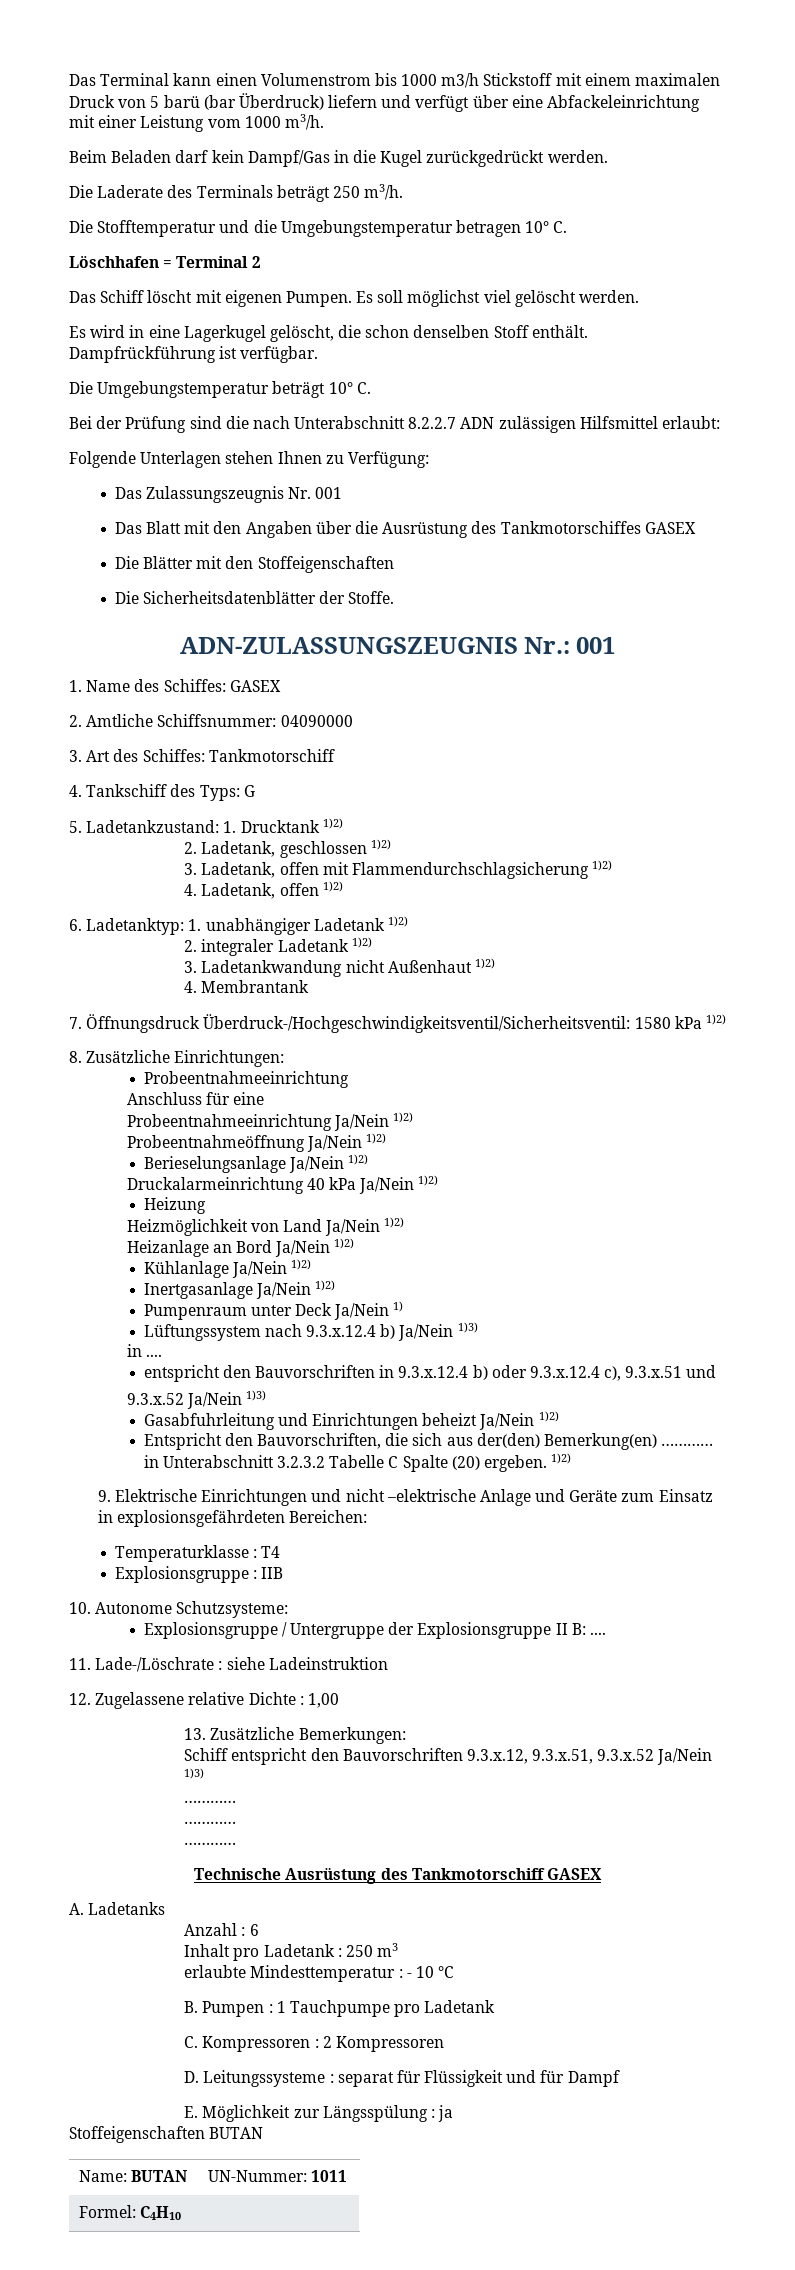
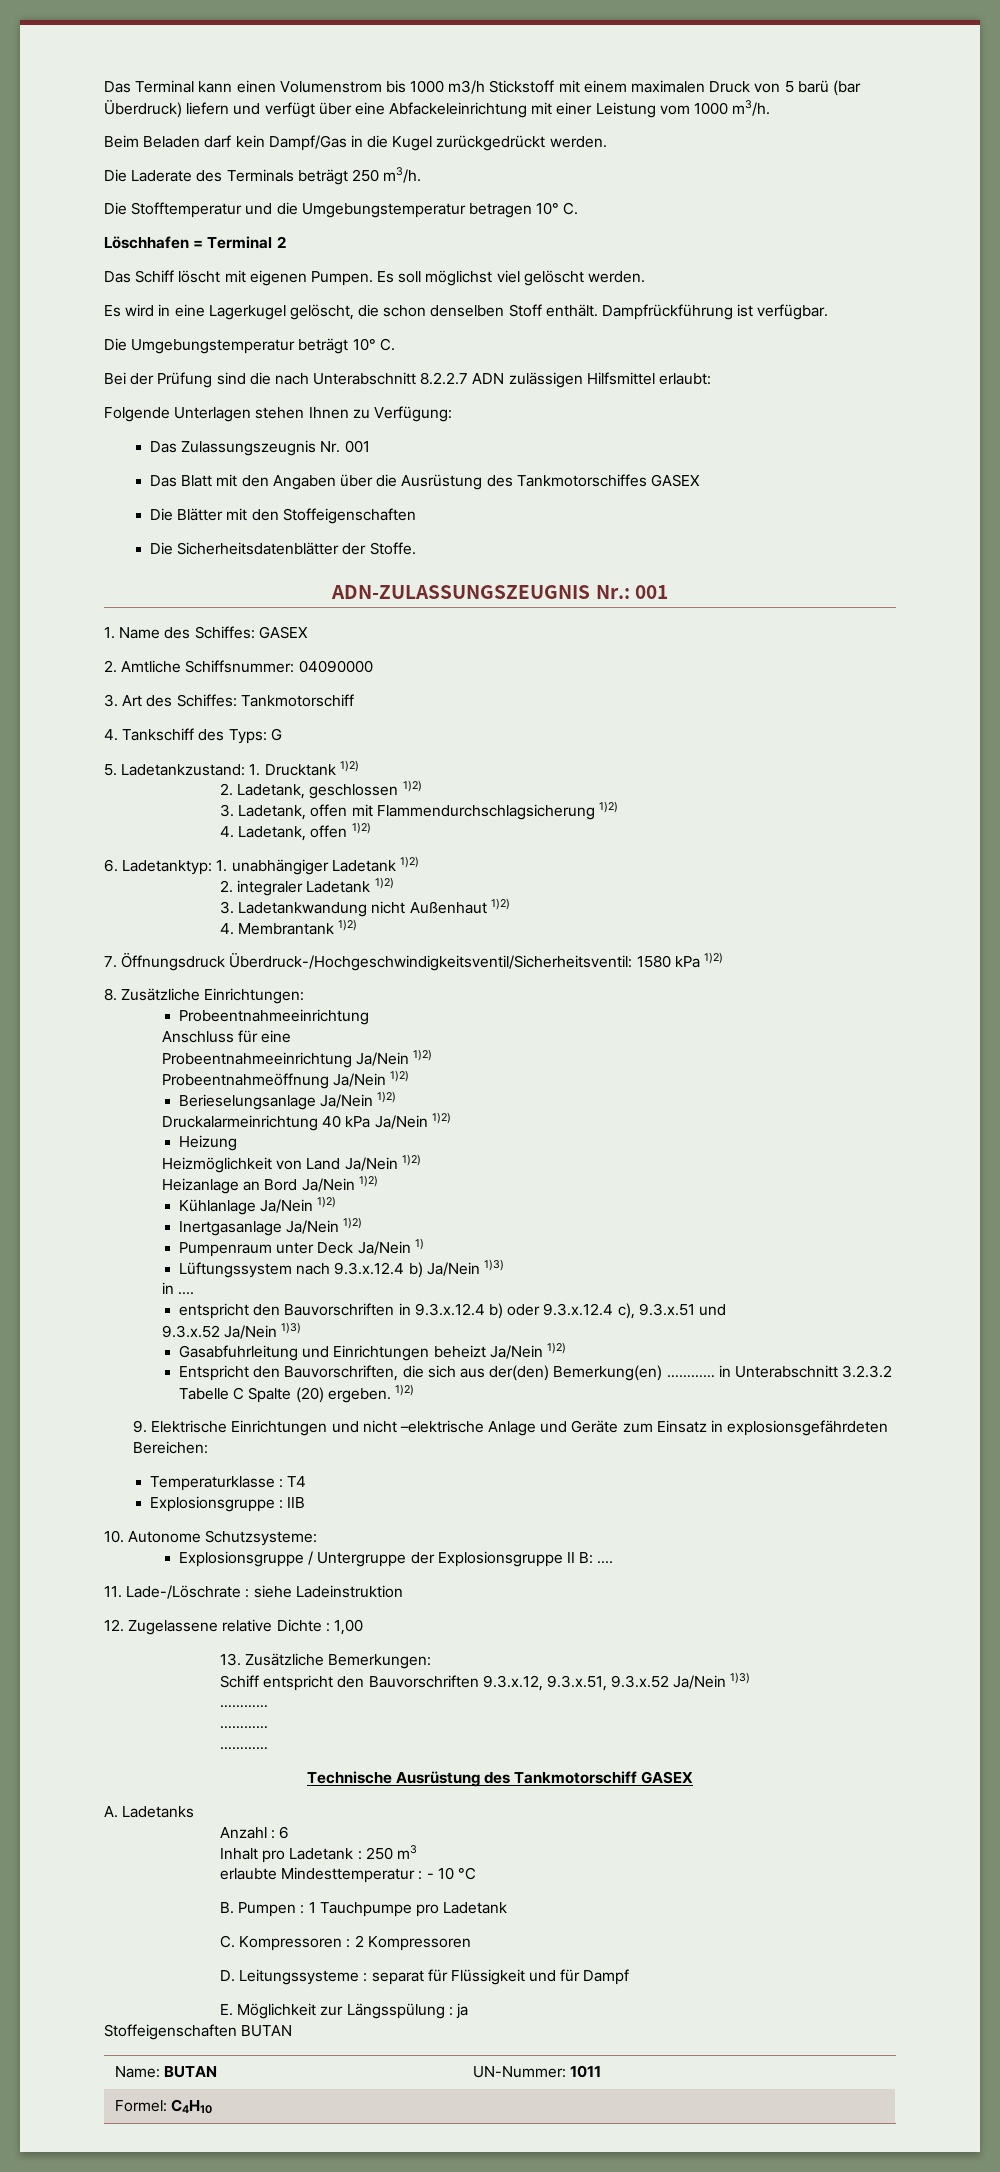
(310, 986) none -> [338,919,358,931] 1)2)

